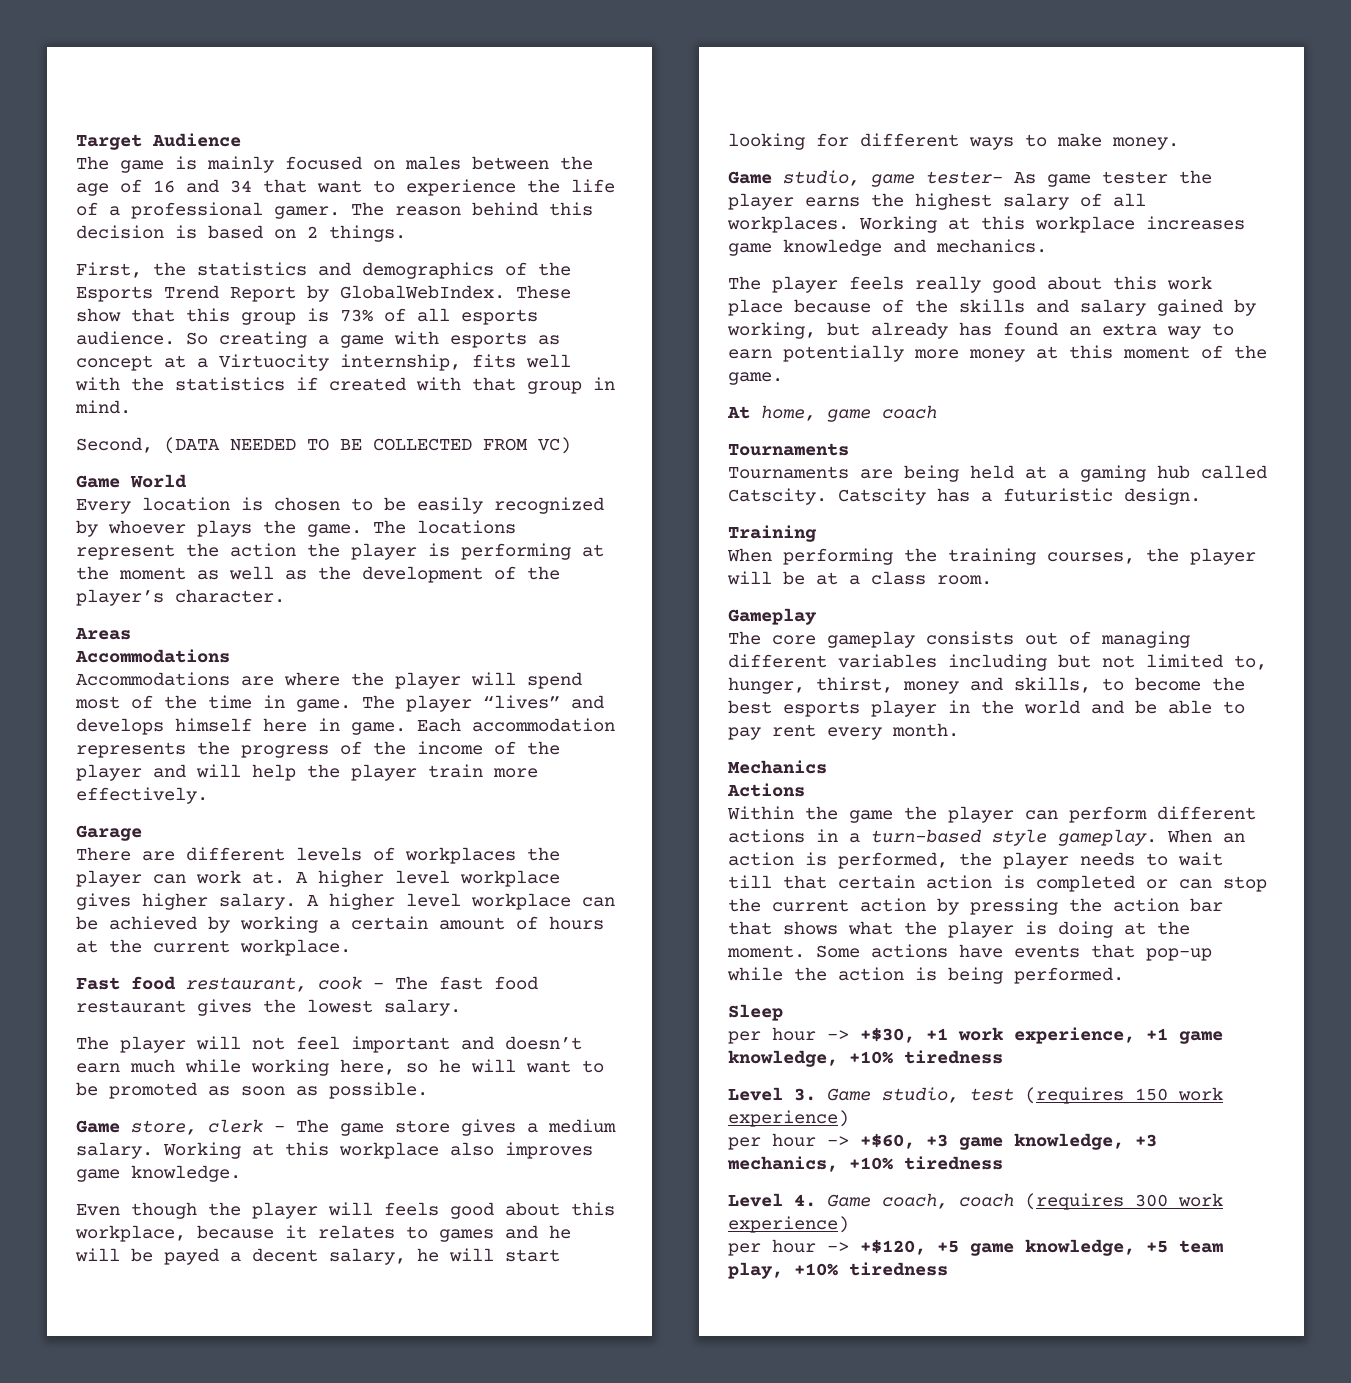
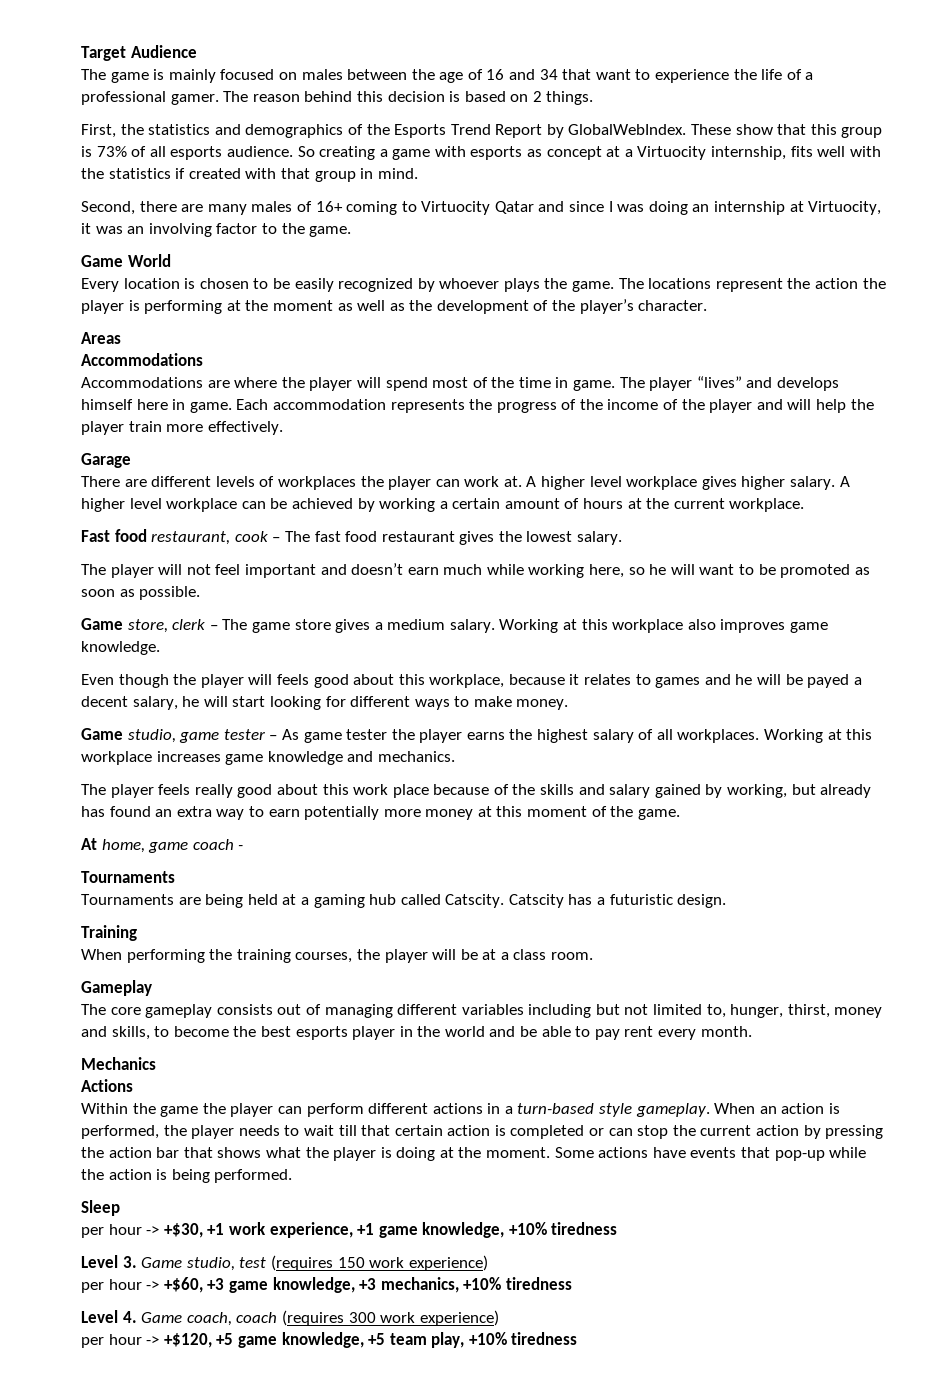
[164,437,571,454] (DATA NEEDED TO BE COLLECTED FROM VC) -> [139,201,882,215] [81,223,352,237] there are many males of 16+ coming to Virtuocity Qatar and since I was doing an internship at Virtuocity, it was an involving factor to the game.
[926,171,1003,184] tester– -> [223,729,278,740] tester –
(937, 412) none -> [238,845,244,850] -

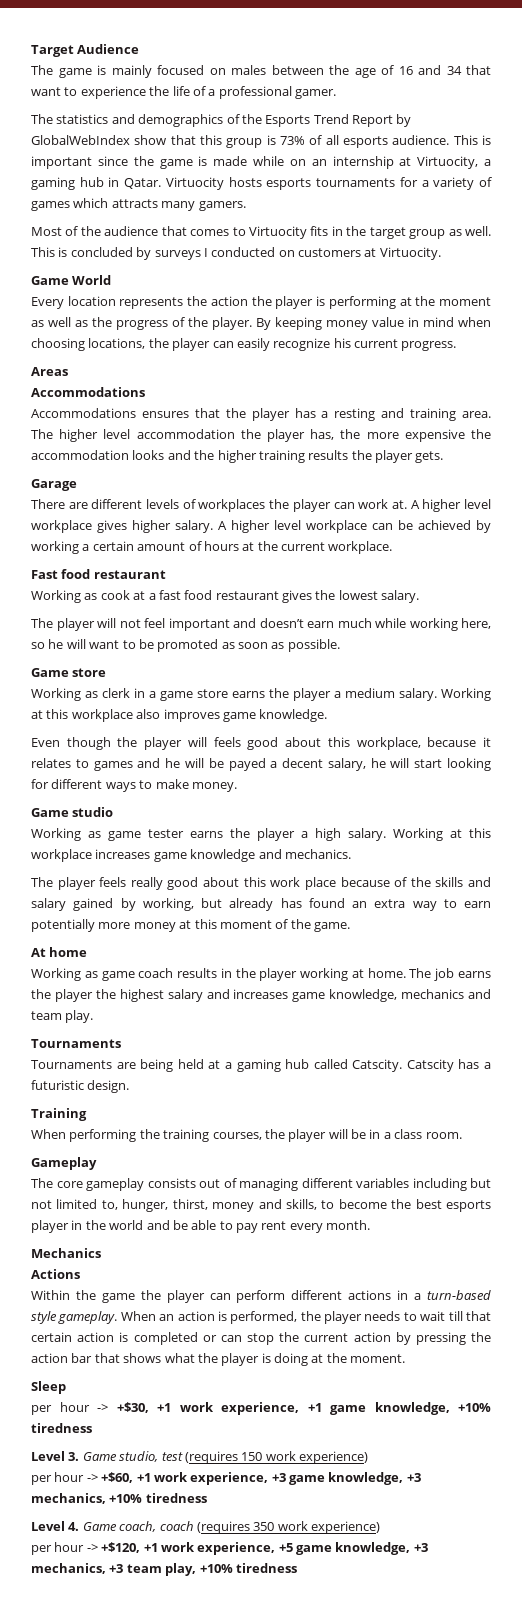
[223,91,594,105] [81,124,144,138] The reason behind this decision is based on 2 things. // First, the -> [31,114,53,124] // The
[568,124,732,135] GlobalWebIndex. These -> [31,135,130,145] GlobalWebIndex
[297,146,881,160] [81,168,418,182] [81,201,882,215] [81,223,352,237] [81,254,171,267] [81,278,783,292] So creating a game with esports as concept at a Virtuocity internship, fits well with the statistics if created with that group in mind. // Second, there are many males of 16+ coming to Virtuocity Qatar and since I was doing an internship at Virtuocity, it was an involving factor to the game. // Game World // Every location is chosen to be easily recognized by whoever plays the game. The locations represent -> [453,135,491,145] [31,156,491,169] [31,177,493,190] [31,198,246,211] [31,226,492,239] [31,247,441,260] [31,275,112,285] [31,296,184,309] This is important since the game is made while on an internship at Virtuocity, a gaming hub in Qatar. Virtuocity hosts esports tournaments for a variety of games which attracts many gamers. // Most of the audience that comes to Virtuocity fits in the target group as well. This is concluded by surveys I conducted on customers at Virtuocity. // Game World // Every location represents
[436,299,708,314] [81,332,121,344] [81,353,203,366] [81,376,840,391] [81,399,874,413] [81,421,283,435] development of the player’s character. // Areas // Accommodations // Accommodations are where the player will spend most of the time in game. The player “lives” and develops himself here in game. Each accommodation represents the progress of the income of the player and will help the player train more effectively. -> [116,317,491,330] [31,338,457,351] [31,367,68,376] [31,387,145,397] [31,408,491,421] [31,429,491,442] [31,450,444,463] progress of the player. By keeping money value in mind when choosing locations, the player can easily recognize his current progress. // Areas // Accommodations // Accommodations ensures that the player has a resting and training area. The higher level accommodation the player has, the more expensive the accommodation looks and the higher training results the player gets.
[151,531,310,545] restaurant, cook – The -> [93,570,166,579] [31,590,156,603] restaurant // Working as cook at a
[127,619,371,633] store, clerk – The game store gives -> [72,668,107,677] [31,688,331,701] store // Working as clerk in a game store earns the player
[127,729,760,743] studio, game tester – As game tester the player earns the highest salary of all workplaces. -> [72,807,114,817] [31,828,386,841] studio // Working as game tester earns the player a high salary.
[101,839,244,853] home, game coach - -> [49,947,88,957] [31,968,492,981] [31,989,491,1002] [31,1010,94,1023] home // Working as game coach results in the player working at home. The job earns the player the highest salary and increases game knowledge, mechanics and team play.
[482,949,497,960] at -> [369,1129,381,1139] in
[554,1147,867,1161] [81,1169,293,1183] Some actions have events that pop-up while the action is being performed. -> (406, 1358) none
(203, 1285) none -> [136,1472,269,1485] +1 work experience,
[348,1312,376,1323] 300 -> [253,1522,275,1531] 350
[216,1332,386,1348] +5 game knowledge, +5 -> [143,1542,428,1555] [31,1563,124,1574] +1 work experience, +5 game knowledge, +3 mechanics, +3

